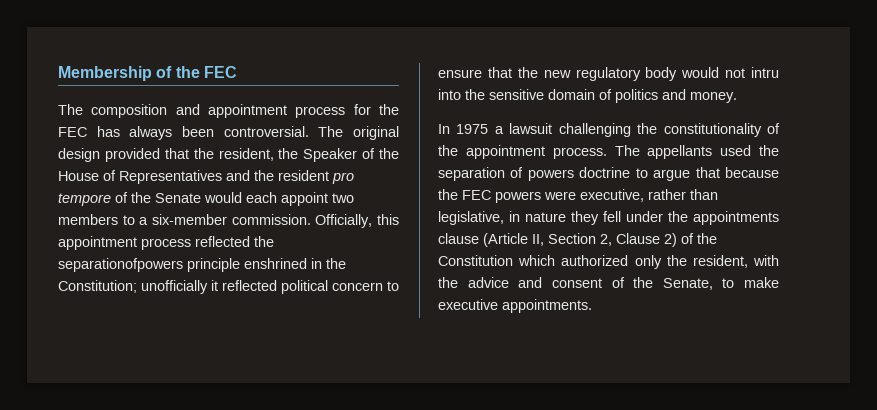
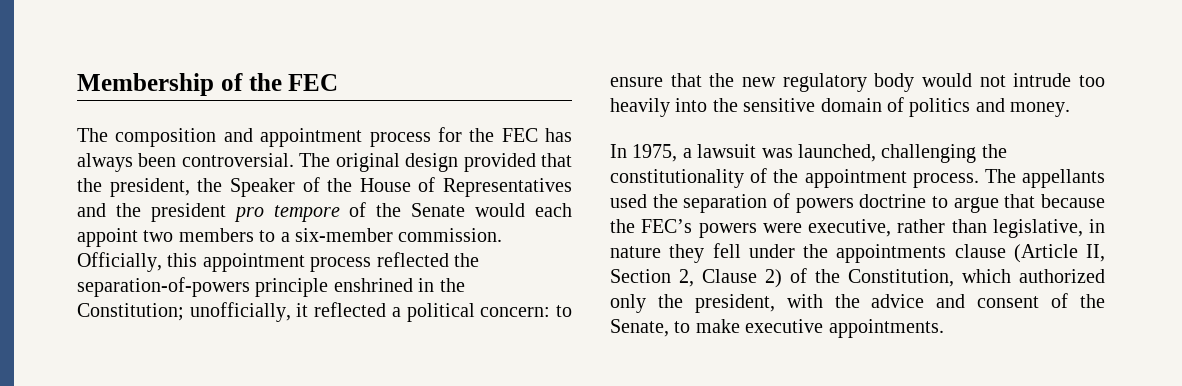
[218,148,274,161] resident, -> [109,178,190,197] president,
[278,170,329,181] resident -> [150,203,226,222] president
[58,258,183,272] separationofpowers -> [77,277,250,297] separation-of-powers
[141,280,208,294] unofficially -> [189,302,291,322] unofficially,
[281,280,383,294] political concern -> [391,303,551,322] a political concern:
[751,67,779,78] intru -> [1013,73,1105,87] [610,98,670,117] intrude too heavily
[456,124,489,134] 1975 -> [632,144,678,162] 1975,
(553, 128) none -> [761,144,876,162] was launched,
[462,190,491,200] FEC -> [641,219,693,233] FEC’s
[438,255,513,266] Constitution -> [848,269,954,287] Constitution,
[692,255,748,268] resident, -> [694,294,775,313] president,

